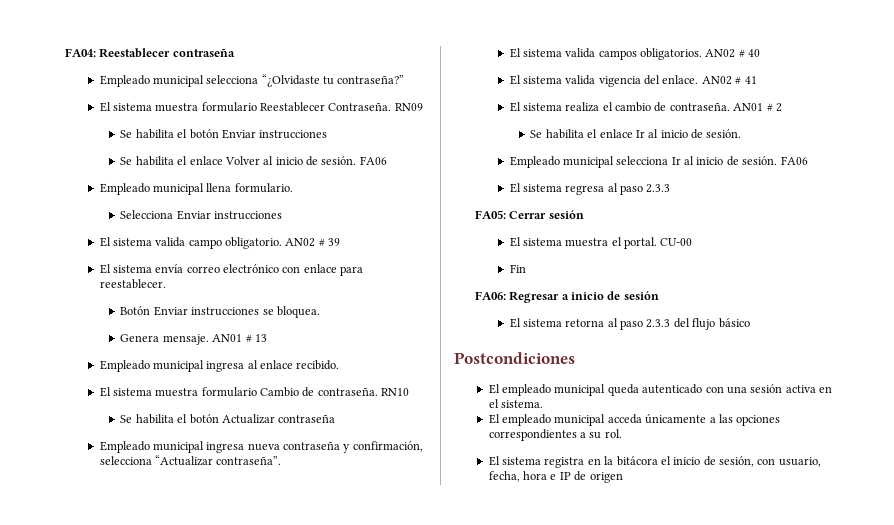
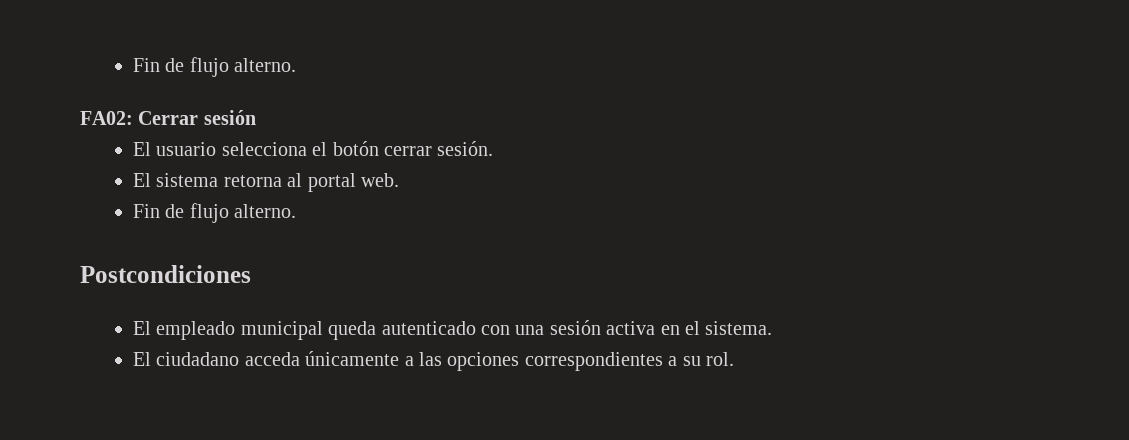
[64,48,235,58] [99,74,405,87] [99,102,423,112] [120,129,328,139] [120,156,387,166] [99,183,293,195] [120,210,283,220] [99,237,341,249] [99,264,364,276] [99,279,166,289] [120,306,320,318] [120,334,267,345] [99,360,340,372] [99,387,410,397] [120,414,336,424] [99,441,423,453] [99,455,282,466] [509,48,761,60] [509,75,757,87] [509,102,782,112] [530,129,742,139] [509,156,808,168] [509,183,671,195] [474,210,584,219] [509,237,693,249] [509,264,526,273] [474,291,659,303] [509,318,750,330] FA04: Reestablecer contraseña // Empleado municipal selecciona “¿Olvidaste tu contraseña?” // El sistema muestra formulario Reestablecer Contraseña. RN09 // Se habilita el botón Enviar instrucciones // Se habilita el enlace Volver al inicio de sesión. FA06 // Empleado municipal llena formulario. // Selecciona Enviar instrucciones // El sistema valida campo obligatorio. AN02 # 39 // El sistema envía correo electrónico con enlace para reestablecer. // Botón Enviar instrucciones se bloquea. // Genera mensaje. AN01 # 13 // Empleado municipal ingresa al enlace recibido. // El sistema muestra formulario Cambio de contraseña. RN10 // Se habilita el botón Actualizar contraseña // Empleado municipal ingresa nueva contraseña y confirmación, selecciona “Actualizar contraseña”. // El sistema valida campos obligatorios. AN02 # 40 // El sistema valida vigencia del enlace. AN02 # 41 // El sistema realiza el cambio de contraseña. AN01 # 2 // Se habilita el enlace Ir al inicio de sesión. // Empleado municipal selecciona Ir al inicio de sesión. FA06 // El sistema regresa al paso 2.3.3 // FA05: Cerrar sesión // El sistema muestra el portal. CU-00 // Fin // FA06: Regresar a inicio de sesión // El sistema retorna al paso 2.3.3 del flujo básico -> [132,57,297,77] [80,110,256,125] [132,141,494,156] [132,173,399,192] [132,203,297,223] Fin de flujo alterno. // FA02: Cerrar sesión // El usuario selecciona el botón cerrar sesión. // El sistema retorna al portal web. // Fin de flujo alterno.
[502,414,606,426] empleado municipal -> [156,352,240,366] ciudadano
[488,456,821,468] [488,471,623,483] // El sistema registra en la bitácora el inicio de sesión, con usuario, fecha, hora e IP de origen -> (734, 359) none

